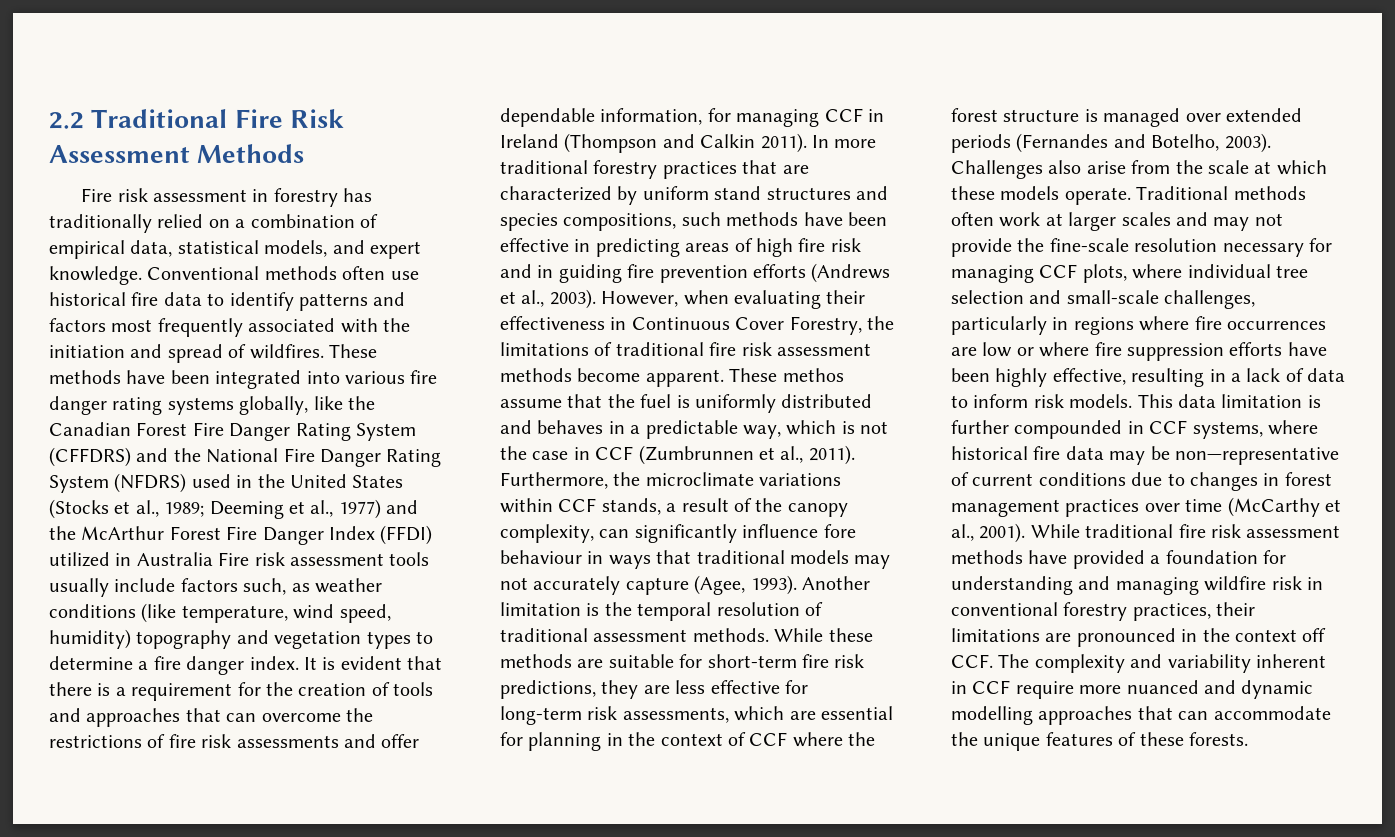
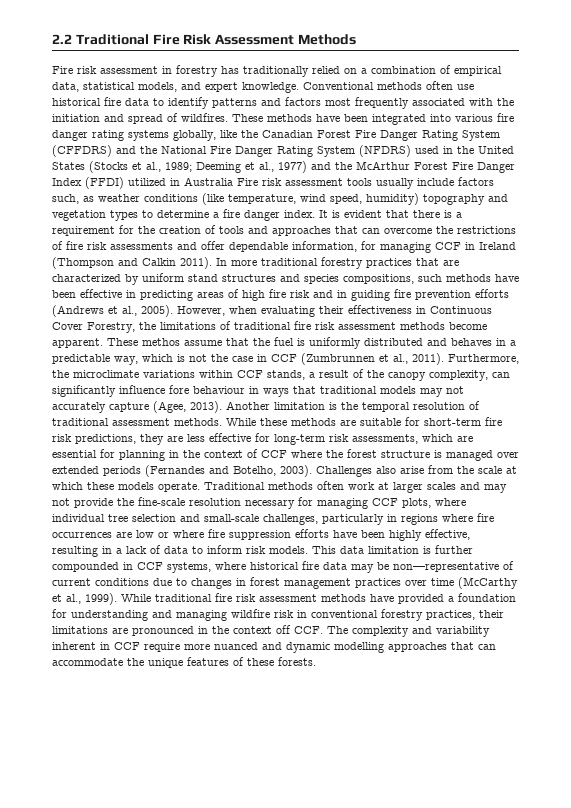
[549,289,596,309] 2003). -> [141,305,173,317] 2005).
[750,575,797,595] 1993). -> [190,401,222,413] 2013).
[979,523,1026,543] 2001). -> [85,593,117,605] 1999).

